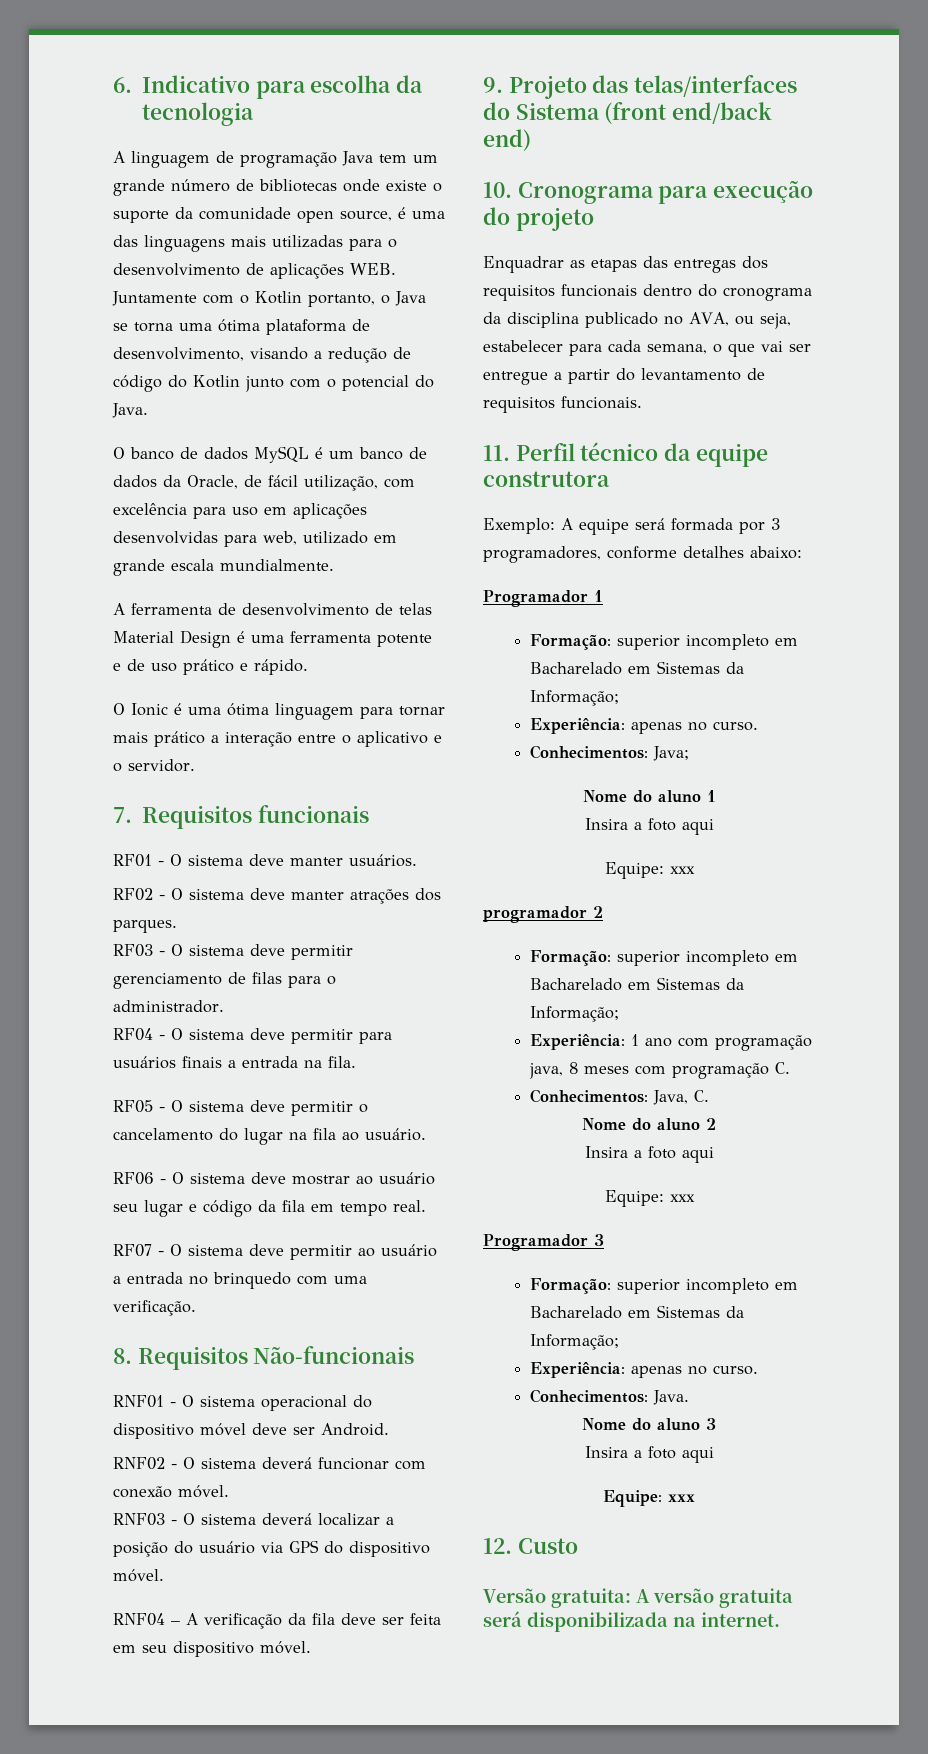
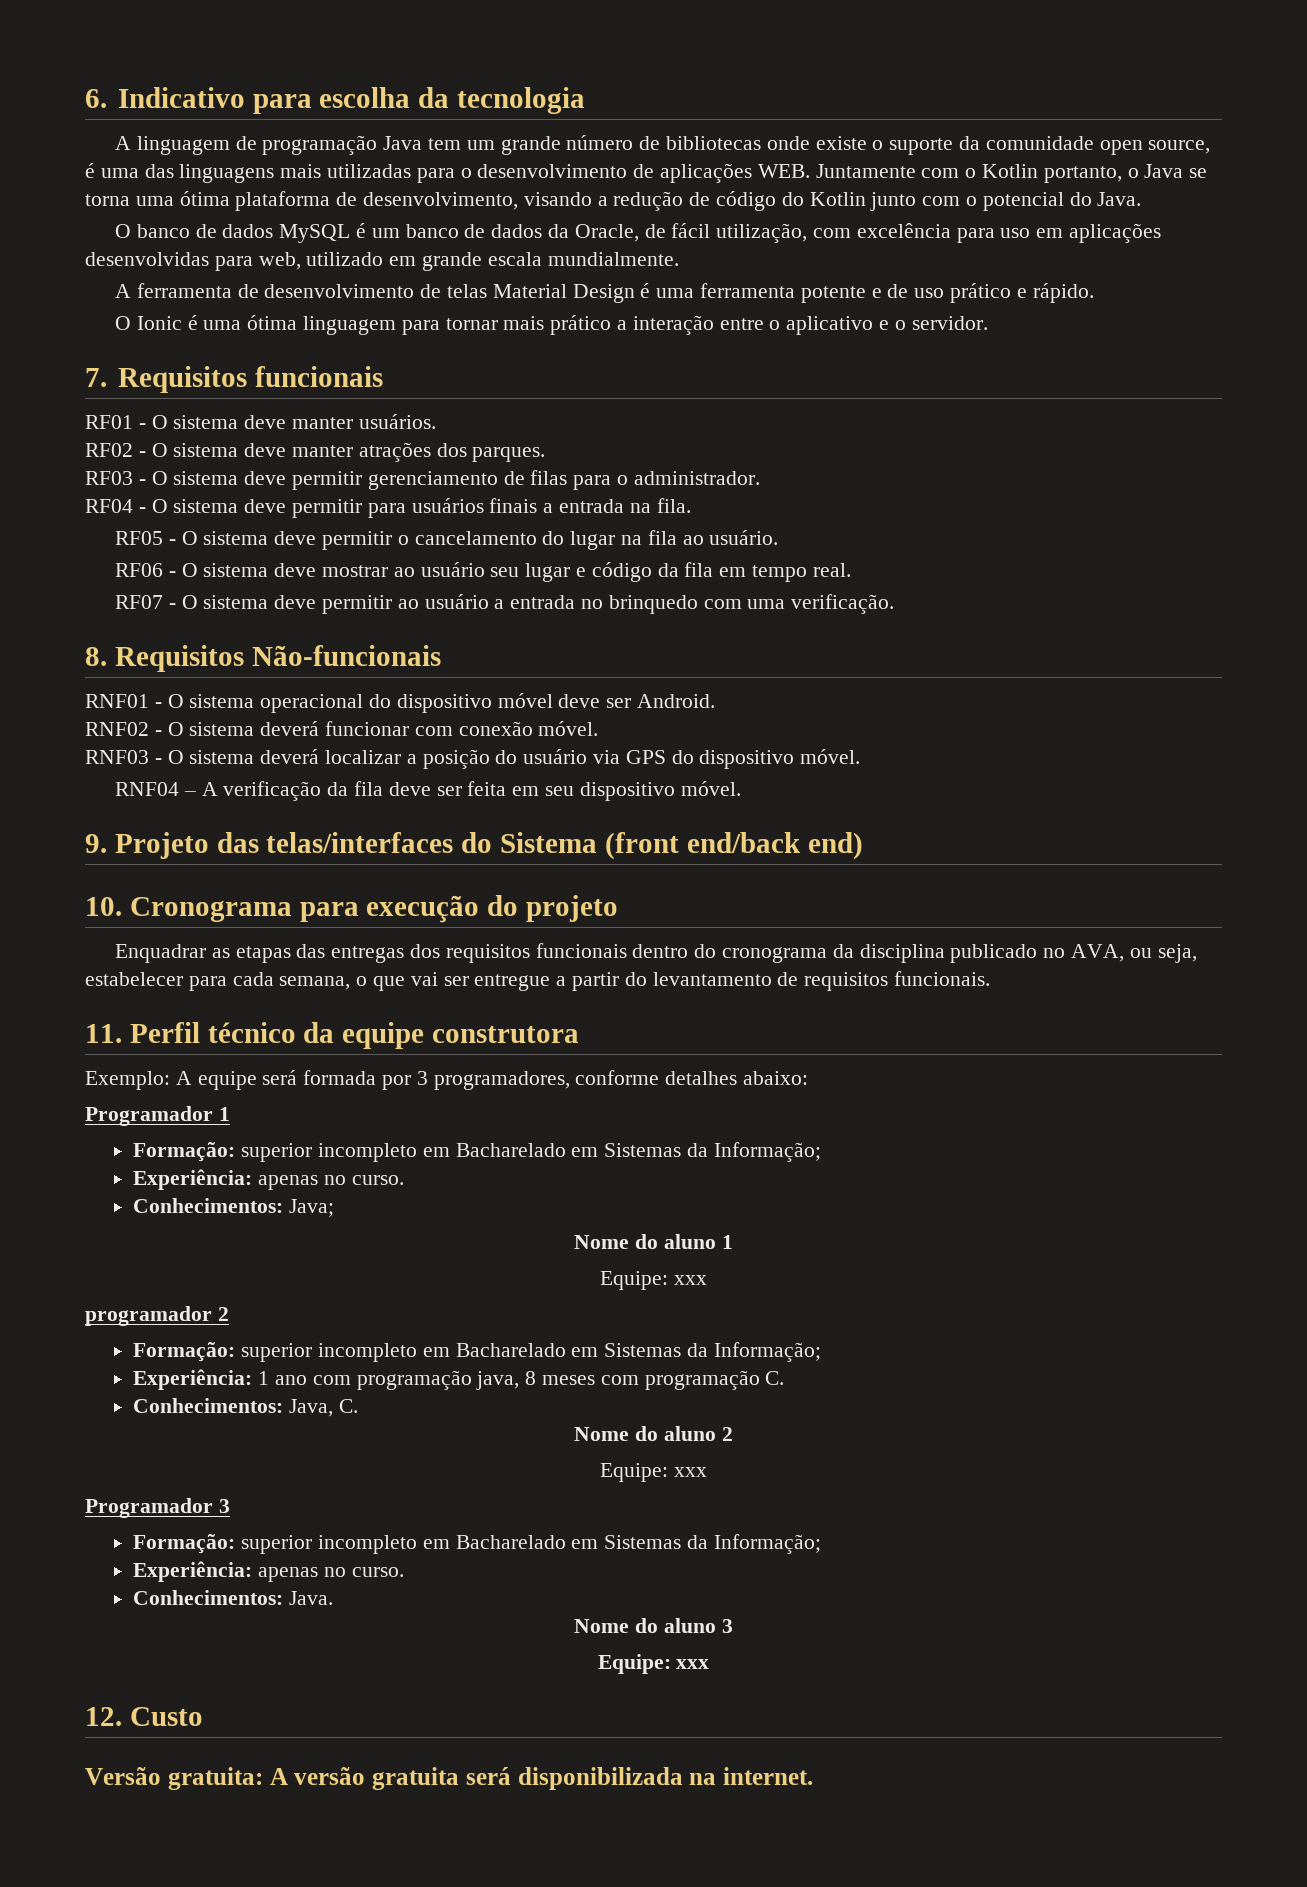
[584,818,714,835] // Insira a foto aqui -> (733, 1242) none
[584,1146,714,1163] // Insira a foto aqui -> (733, 1434) none
[584,1446,714,1463] // Insira a foto aqui -> (733, 1626) none

